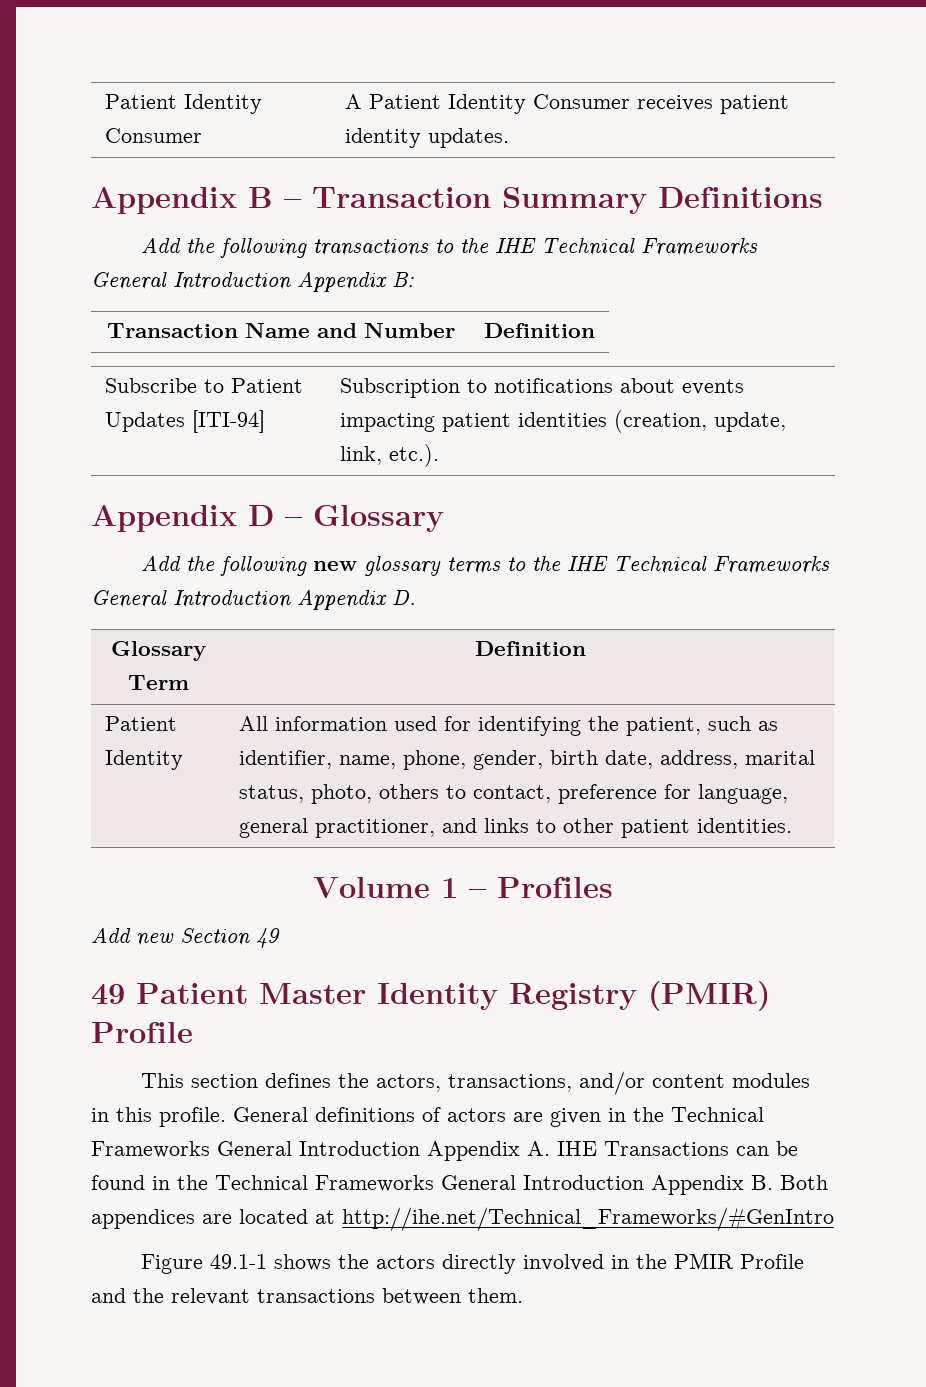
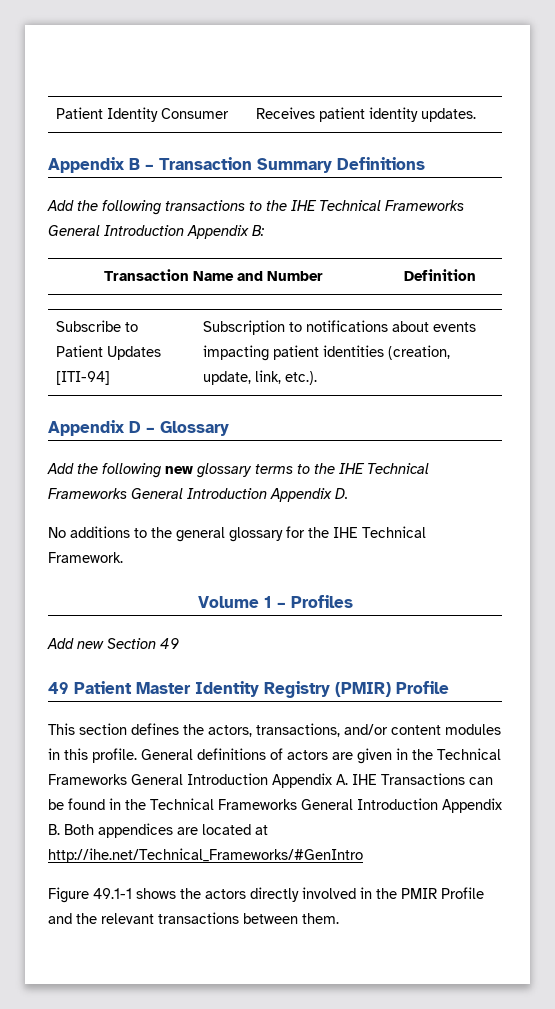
[344,94,713,114] A Patient Identity Consumer receives -> [255,107,315,119] Receives
[111,641,206,661] [128,675,189,690] [474,641,586,656] [104,716,177,731] [104,750,183,770] [238,716,778,736] [238,750,815,770] [238,784,788,804] [238,818,792,838] // Glossary Term | Definition // Patient Identity | All information used for identifying the patient, such as identifier, name, phone, gender, birth date, address, marital status, photo, others to contact, preference for language, general practitioner, and links to other patient identities. -> [48,526,426,542] [48,552,123,563] // No additions to the general glossary for the IHE Technical Framework.

